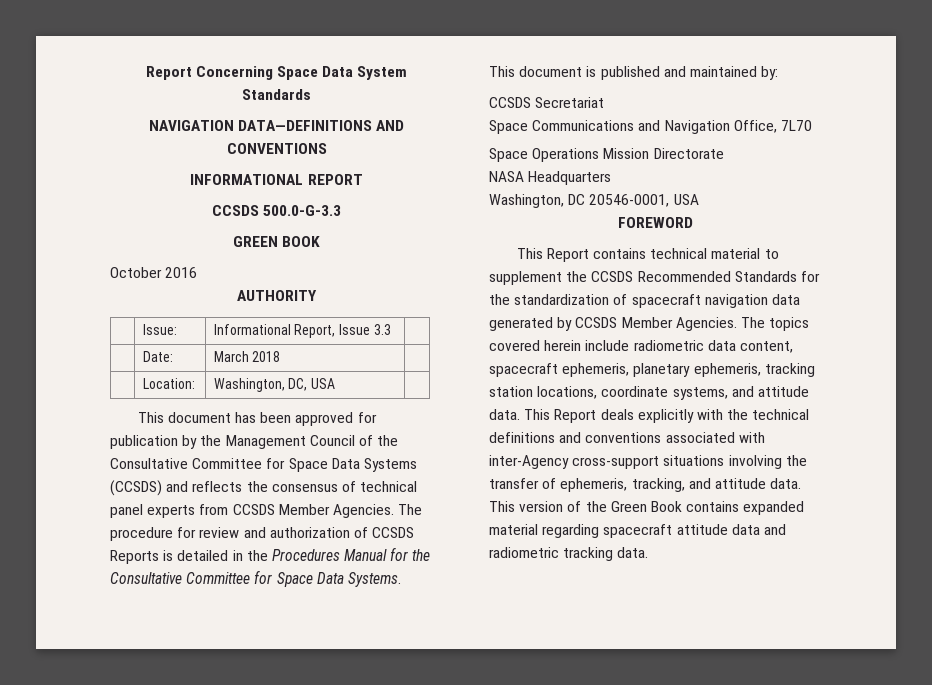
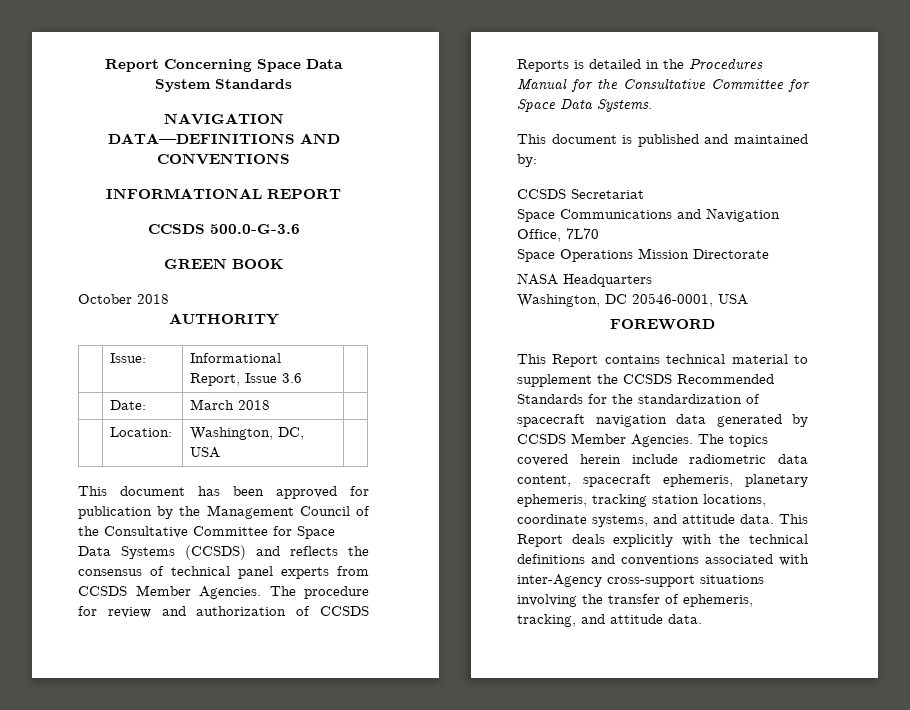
[263,205,342,216] 500.0-G-3.3 -> [209,224,300,234] 500.0-G-3.6
[165,267,198,278] 2016 -> [137,294,169,304] 2018
[373,324,391,335] 3.3 -> [282,373,303,383] 3.6
[489,501,805,515] [489,524,786,538] [489,547,649,561] This version of the Green Book contains expanded material regarding spacecraft attitude data and radiometric tracking data. -> (702, 619) none

